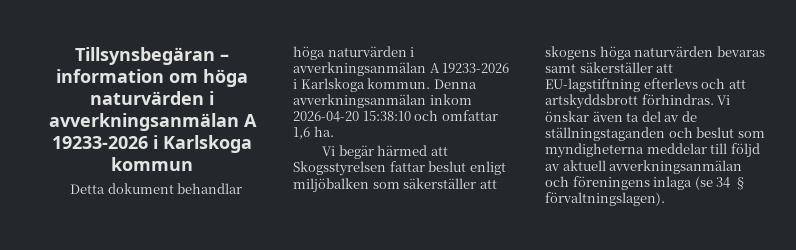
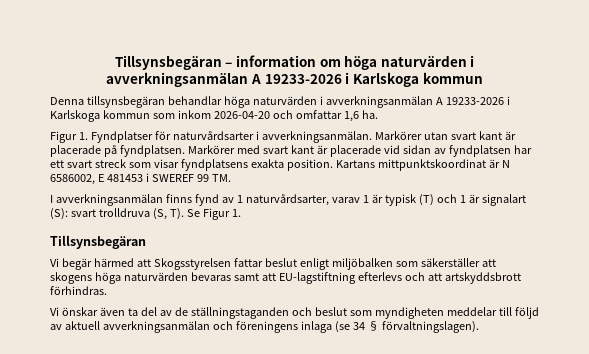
[70,183,174,194] Detta dokument -> [50,96,165,108] Denna tillsynsbegäran
[367,78,477,89] [293,94,426,108] kommun. Denna avverkningsanmälan -> [102,110,175,119] kommun som
[362,111,411,121] 15:38:10 -> (270, 115) none
(334, 131) none -> [50,131,516,143] [50,145,532,157] [50,159,510,171] [50,173,231,185] [50,194,526,206] [50,208,241,220] [50,235,146,249] // Figur 1. Fyndplatser för naturvårdsarter i avverkningsanmälan. Markörer utan svart kant är placerade på fyndplatsen. Markörer med svart kant är placerade vid sidan av fyndplatsen har ett svart streck som visar fyndplatsens exakta position. Kartans mittpunktskoordinat är N 6586002, E 481453 i SWEREF 99 TM. // I avverkningsanmälan finns fynd av 1 naturvårdsarter, varav 1 är typisk (T) och 1 är signalart (S): svart trolldruva (S, T). Se Figur 1. // Tillsynsbegäran
[579,62,653,73] säkerställer -> (259, 277) none
(714, 99) none -> (107, 290) //
[545,143,644,158] myndigheterna -> [374,307,444,319] myndigheten

